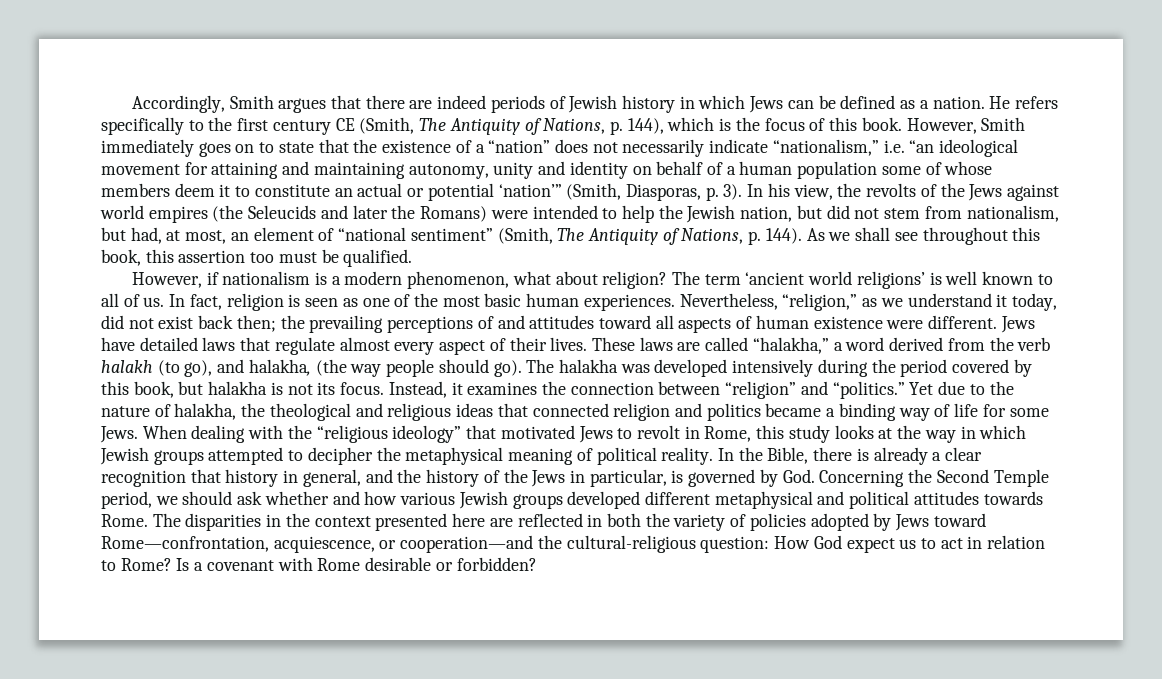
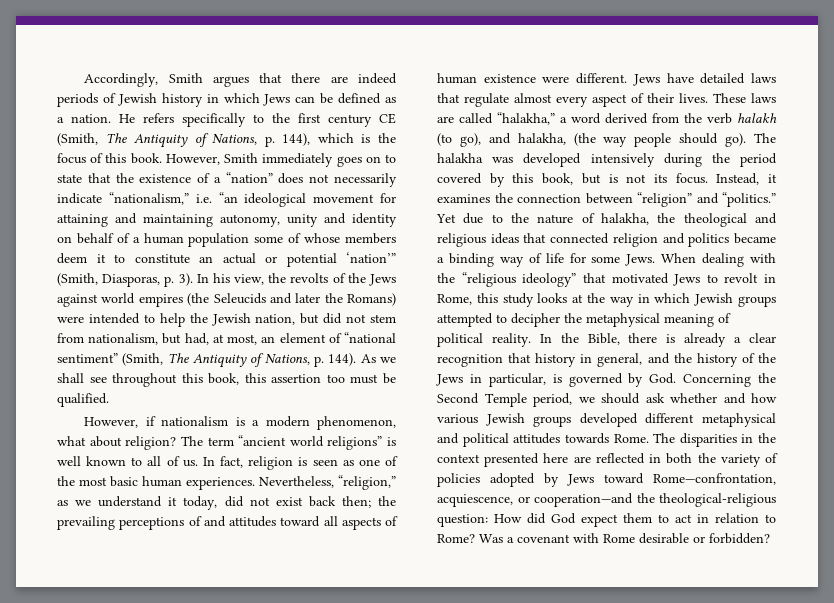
[745,271,925,289] ‘ancient world religions’ -> [238,435,383,450] “ancient world religions”
[208,381,268,395] halakha -> (601, 178) none
[566,535,696,553] cultural-religious -> [659,493,776,507] theological-religious
(811, 542) none -> [527,513,546,524] did
[899,539,917,549] us -> [623,513,652,523] them
[176,558,190,571] Is -> [479,534,503,543] Was

